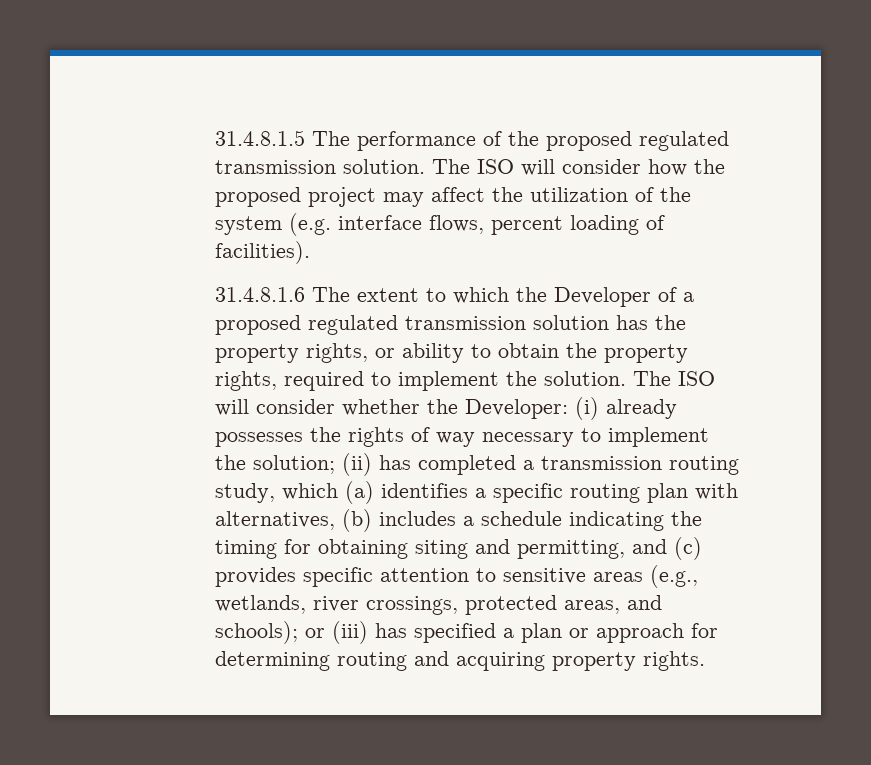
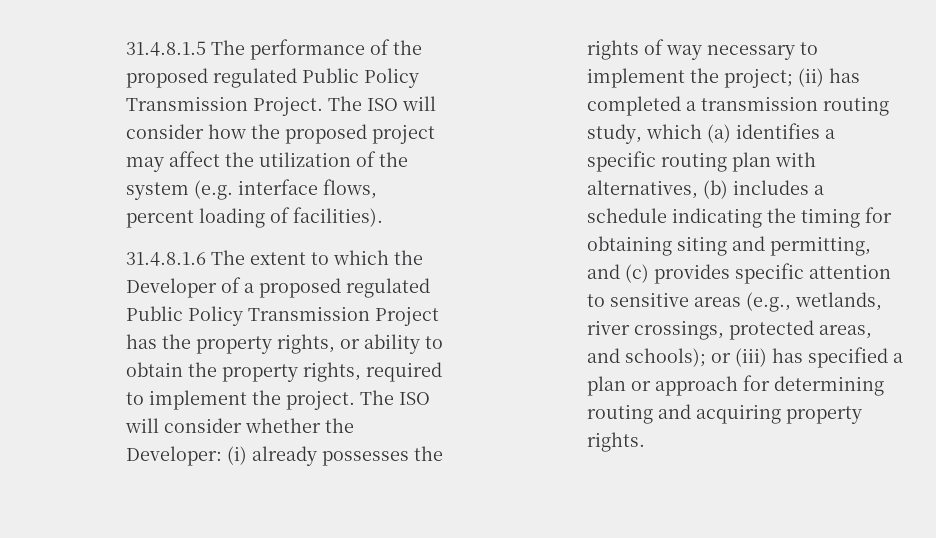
[215,159,426,174] transmission solution. -> [302,68,420,88] [126,96,324,116] Public Policy Transmission Project.
[405,315,610,330] transmission solution -> [126,306,440,326] Public Policy Transmission Project
[544,371,627,386] solution. -> [286,390,356,410] project.
[253,455,336,474] solution; -> [724,68,794,88] project;

